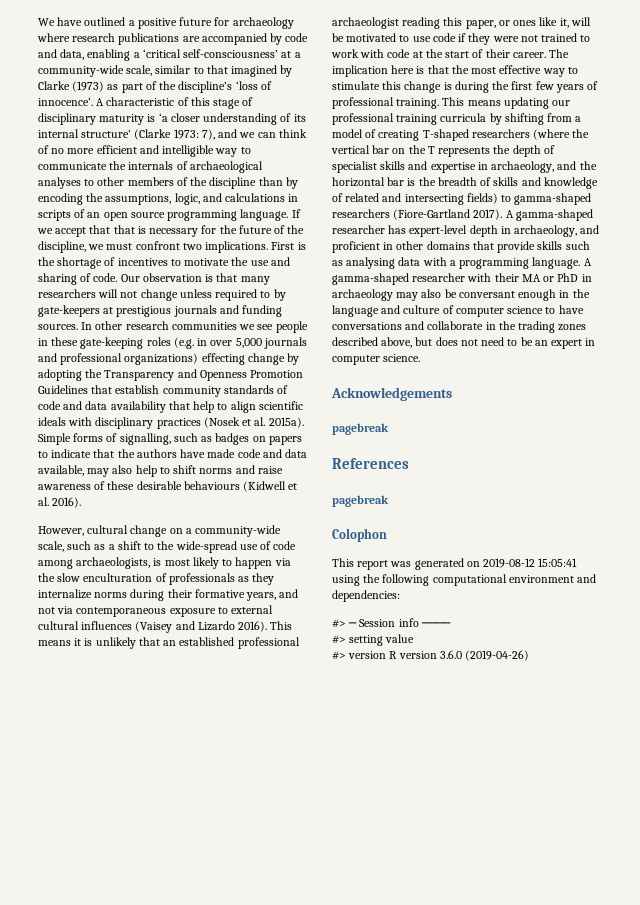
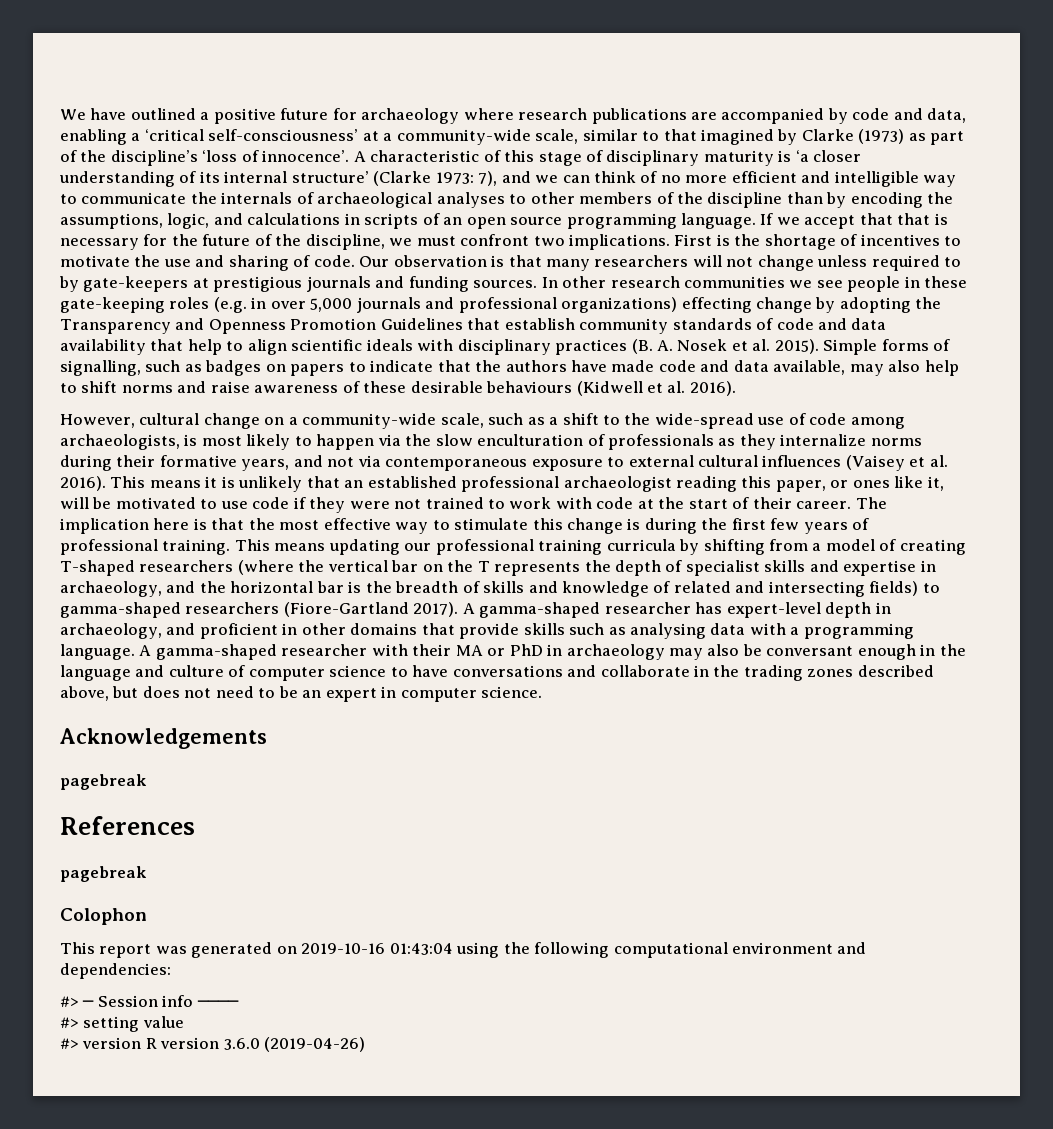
[203,417,304,428] (Nosek et al. 2015a). -> [631,339,819,354] (B. A. Nosek et al. 2015).
[175,621,235,631] and Lizardo -> [909,455,948,467] et al.
[483,558,578,568] 2019-08-12 15:05:41 -> [301,943,453,955] 2019-10-16 01:43:04

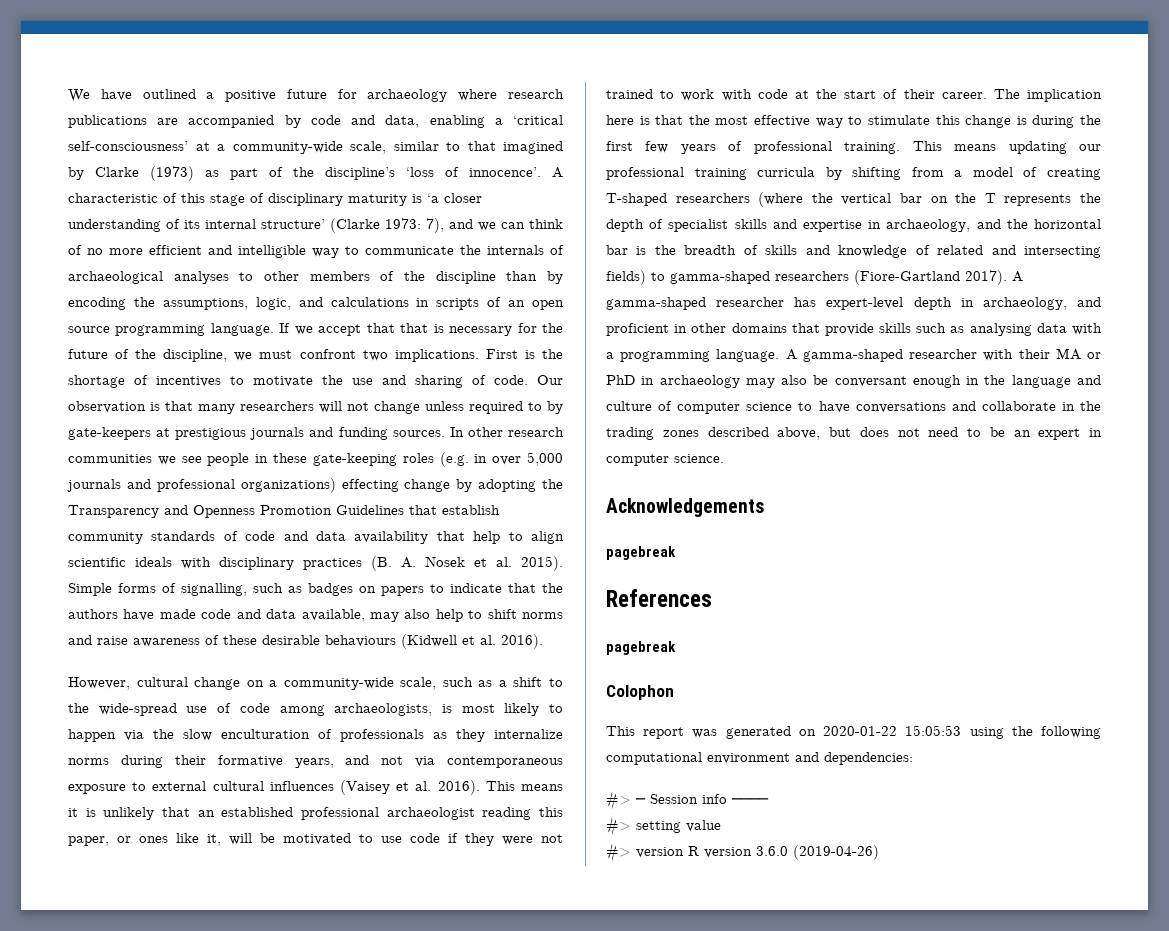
[301,943,453,955] 2019-10-16 01:43:04 -> [823,725,962,736] 2020-01-22 15:05:53

